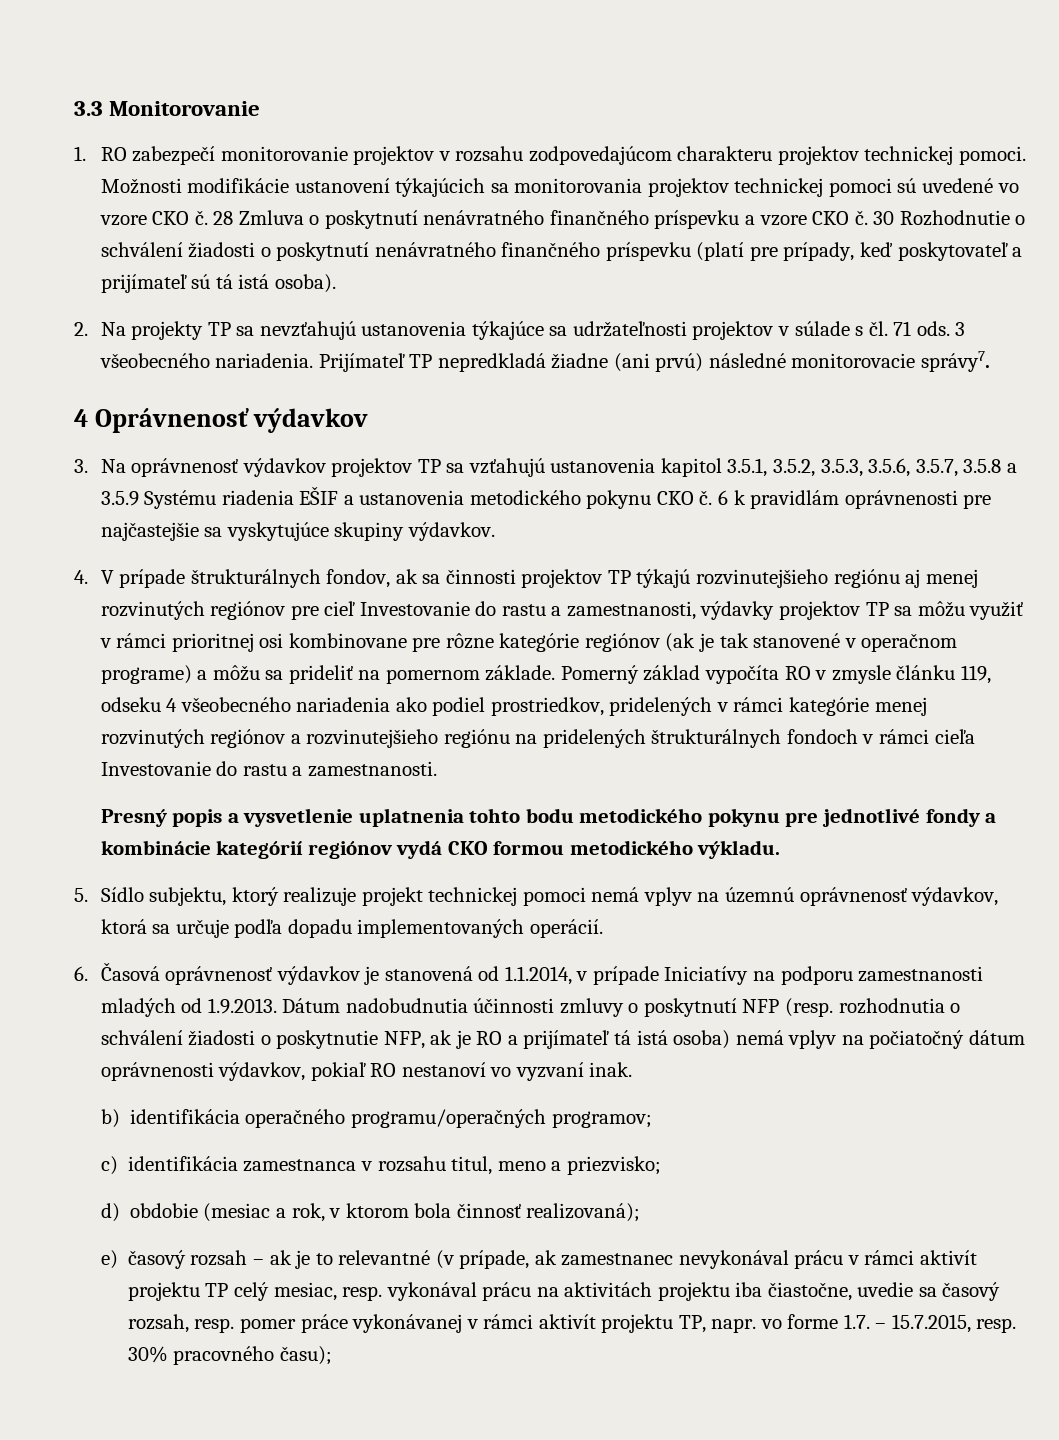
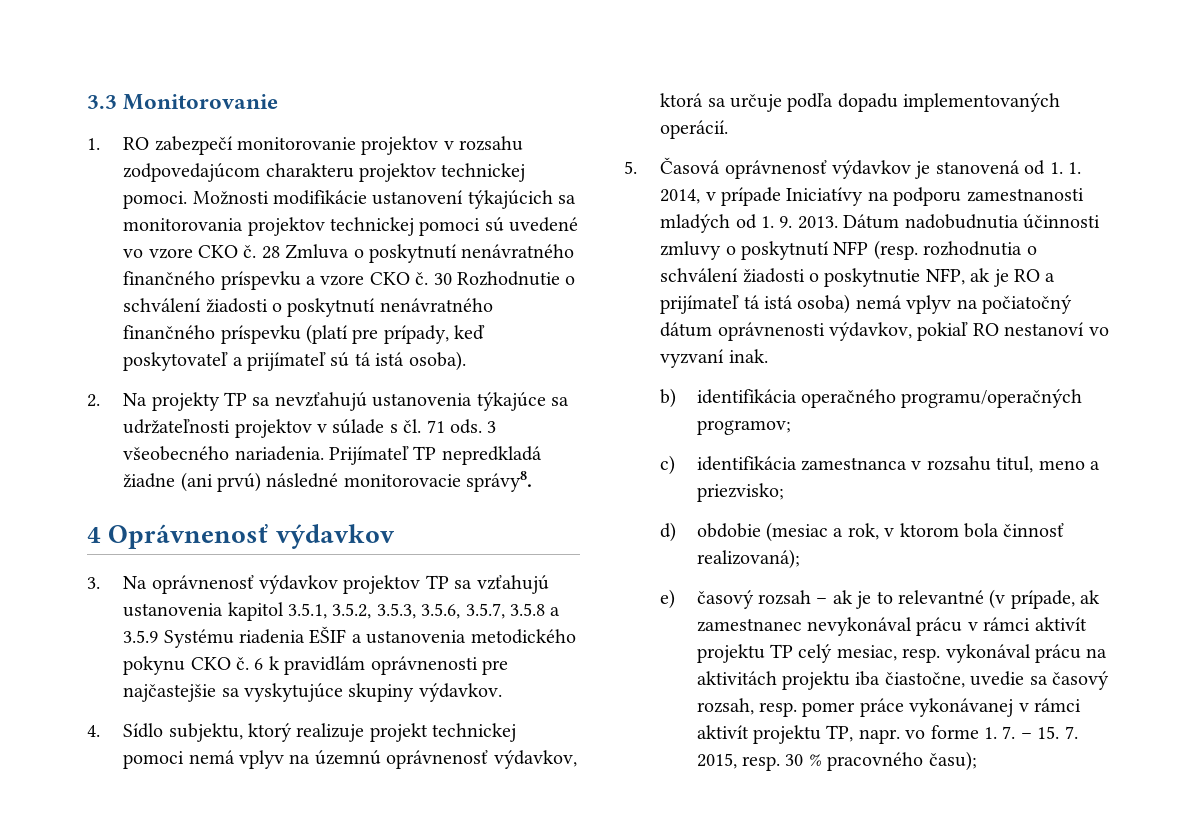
[921,351,991,372] správy7. -> [466,471,533,492] správy8.
[100,569,978,588] [100,601,1024,620] [99,633,958,652] [100,665,991,684] [100,697,927,716] [100,729,975,748] [100,761,437,777] [100,808,997,827] [100,840,781,859] [74,888,88,902] V prípade štrukturálnych fondov, ak sa činnosti projektov TP týkajú rozvinutejšieho regiónu aj menej rozvinutých regiónov pre cieľ Investovanie do rastu a zamestnanosti, výdavky projektov TP sa môžu využiť v rámci prioritnej osi kombinovane pre rôzne kategórie regiónov (ak je tak stanovené v operačnom programe) a môžu sa prideliť na pomernom základe. Pomerný základ vypočíta RO v zmysle článku 119, odseku 4 všeobecného nariadenia ako podiel prostriedkov, pridelených v rámci kategórie menej rozvinutých regiónov a rozvinutejšieho regiónu na pridelených štrukturálnych fondoch v rámci cieľa Investovanie do rastu a zamestnanosti. // Presný popis a vysvetlenie uplatnenia tohto bodu metodického pokynu pre jednotlivé fondy a kombinácie kategórií regiónov vydá CKO formou metodického výkladu. // 5. -> (100, 731) none
[74,966,88,981] 6. -> [624,161,637,174] 5.
[504,966,572,985] 1.1.2014, -> [1049,162,1082,174] [660,189,701,204] 1. 1. 2014,
[207,998,277,1014] 1.9.2013. -> [761,216,838,229] 1. 9. 2013.
[843,1314,1017,1333] [127,1346,168,1363] 1.7. – 15.7.2015, resp. 30% -> [983,726,1078,739] [696,753,822,771] 1. 7. – 15. 7. 2015, resp. 30 %

